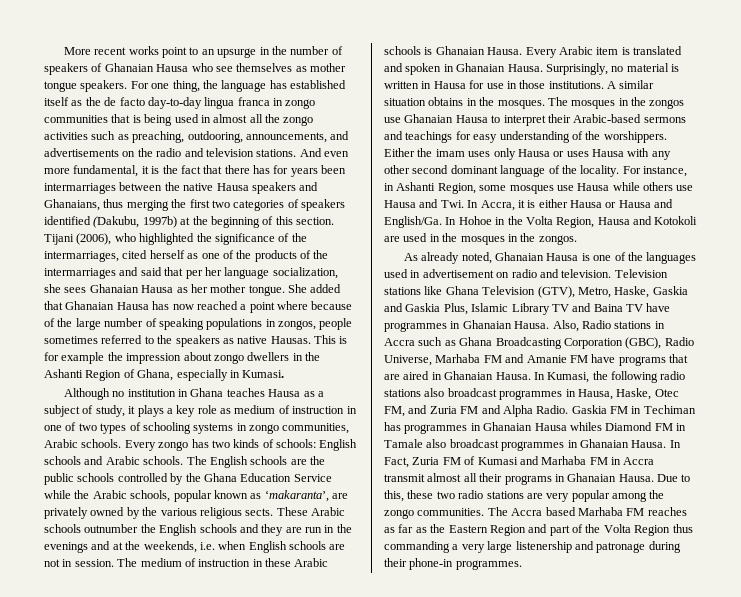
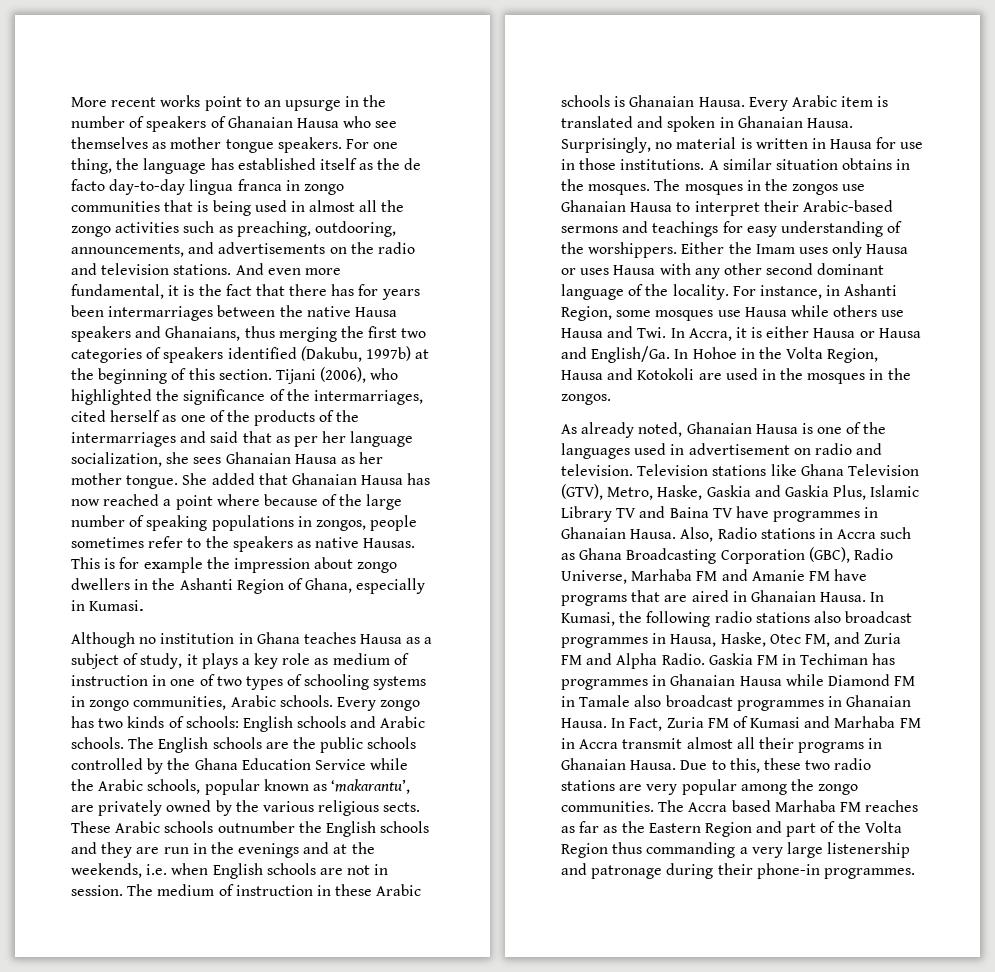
(184, 271) none -> [275,436,290,443] as
[101,335,143,344] referred -> [148,536,184,548] refer
[264,490,329,502] ‘makaranta’, -> [331,779,411,794] ‘makarantu’,
[435,149,465,157] imam -> [755,244,795,254] Imam
[569,422,602,431] whiles -> [785,674,824,686] while

